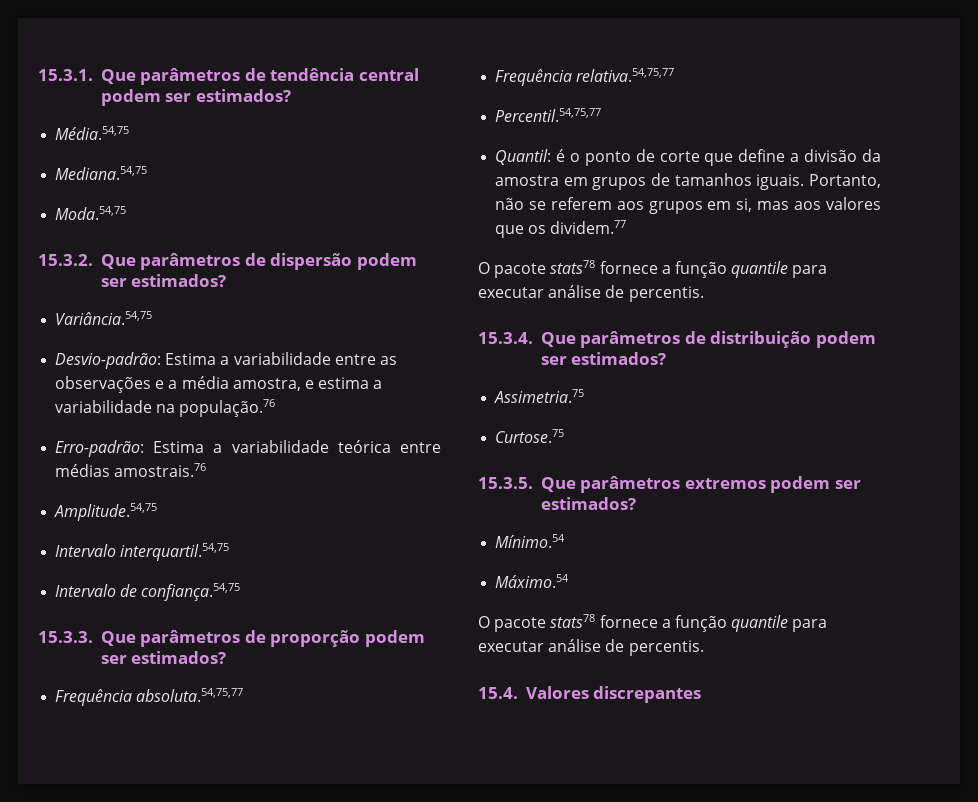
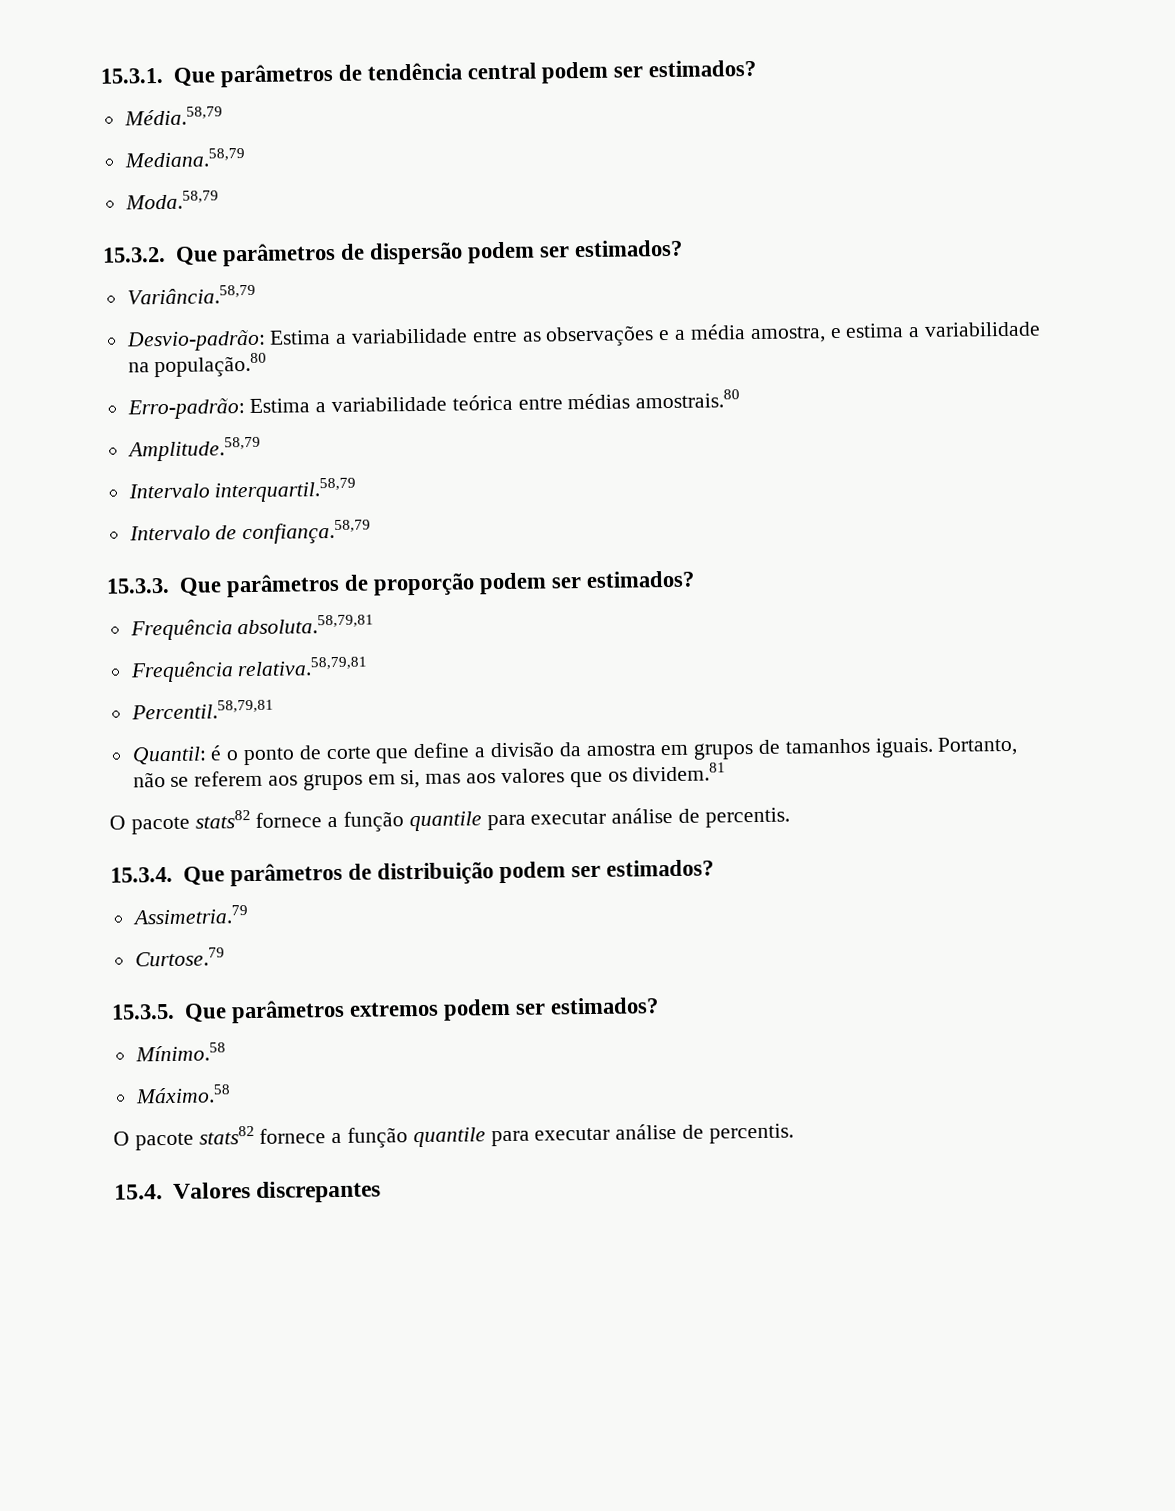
[55,126,130,140] [55,166,148,180] [55,206,127,220] Média.54,75 // Mediana.54,75 // Moda.54,75 -> [123,106,223,126] [123,148,245,168] [124,190,219,210] Média.58,79 // Mediana.58,79 // Moda.58,79
[55,311,153,325] Variância.54,75 -> [126,284,256,305] Variância.58,79
[179,399,276,417] população.76 -> [154,352,268,378] população.80
[114,463,207,477] [54,503,158,521] [55,543,230,561] amostrais.76 // Amplitude.54,75 // Intervalo interquartil.54,75 -> [635,389,741,409] [126,436,261,462] [127,477,357,503] amostrais.80 // Amplitude.58,79 // Intervalo interquartil.58,79
[141,583,241,601] confiança.54,75 -> [242,519,372,545] confiança.58,79
[136,688,244,702] [495,68,675,86] [495,108,602,122] absoluta.54,75,77 // Frequência relativa.54,75,77 // Percentil.54,75,77 -> [237,614,375,635] [129,656,369,683] [130,699,274,720] absoluta.58,79,81 // Frequência relativa.58,79,81 // Percentil.58,79,81
[550,220,627,234] [478,260,596,278] dividem.77 // O pacote stats78 -> [632,762,727,782] [109,810,251,835] dividem.81 // O pacote stats82
[494,389,585,403] [495,429,565,443] Assimetria.75 // Curtose.75 -> [131,905,248,925] [134,947,225,967] Assimetria.79 // Curtose.79
[495,534,566,548] [495,574,570,588] [478,614,596,632] Mínimo.54 // Máximo.54 // O pacote stats78 -> [134,1042,226,1062] [134,1084,231,1104] [113,1125,255,1151] Mínimo.58 // Máximo.58 // O pacote stats82

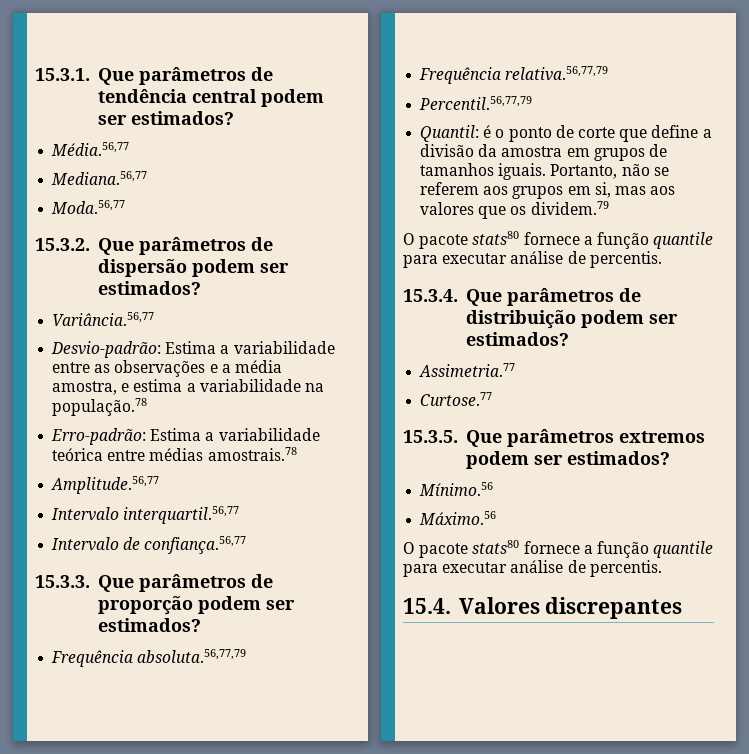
[123,106,223,126] [123,148,245,168] [124,190,219,210] Média.58,79 // Mediana.58,79 // Moda.58,79 -> [51,142,130,156] [51,171,148,185] [51,200,126,214] Média.56,77 // Mediana.56,77 // Moda.56,77
[126,284,256,305] Variância.58,79 -> [52,312,155,326] Variância.56,77
[154,352,268,378] população.80 -> [52,398,148,416] população.78
[635,389,741,409] [126,436,261,462] [127,477,357,503] amostrais.80 // Amplitude.58,79 // Intervalo interquartil.58,79 -> [207,447,297,461] [51,476,160,494] [51,506,240,524] amostrais.78 // Amplitude.56,77 // Intervalo interquartil.56,77
[242,519,372,545] confiança.58,79 -> [144,536,247,554] confiança.56,77
[237,614,375,635] [129,656,369,683] [130,699,274,720] absoluta.58,79,81 // Frequência relativa.58,79,81 // Percentil.58,79,81 -> [137,649,247,663] [419,66,609,84] [419,96,533,110] absoluta.56,77,79 // Frequência relativa.56,77,79 // Percentil.56,77,79
[632,762,727,782] [109,810,251,835] dividem.81 // O pacote stats82 -> [530,201,609,215] [403,231,520,249] dividem.79 // O pacote stats80
[131,905,248,925] [134,947,225,967] Assimetria.79 // Curtose.79 -> [419,363,516,377] [420,392,493,406] Assimetria.77 // Curtose.77
[134,1042,226,1062] [134,1084,231,1104] [113,1125,255,1151] Mínimo.58 // Máximo.58 // O pacote stats82 -> [419,482,494,496] [419,511,497,525] [403,540,520,558] Mínimo.56 // Máximo.56 // O pacote stats80

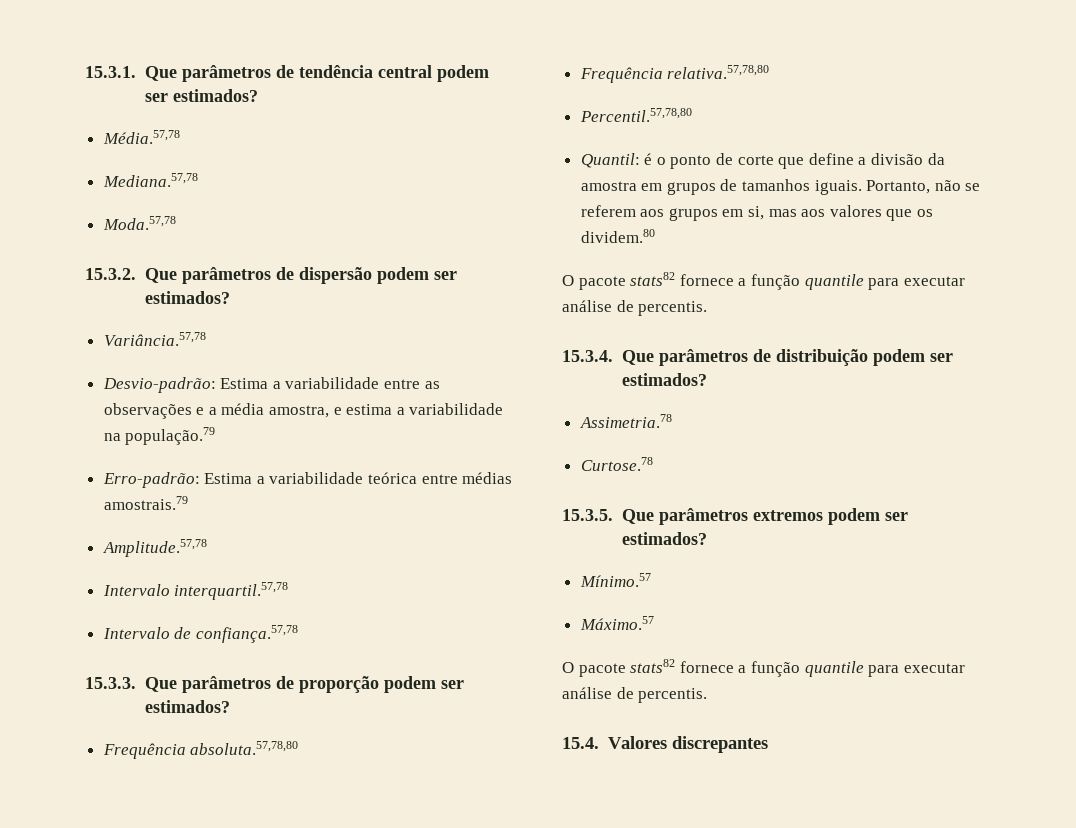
[51,142,130,156] [51,171,148,185] [51,200,126,214] Média.56,77 // Mediana.56,77 // Moda.56,77 -> [102,130,180,144] [102,173,198,187] [102,216,176,230] Média.57,78 // Mediana.57,78 // Moda.57,78
[52,312,155,326] Variância.56,77 -> [103,332,206,346] Variância.57,78
[52,398,148,416] população.78 -> [125,427,216,445] população.79
[207,447,297,461] [51,476,160,494] [51,506,240,524] amostrais.78 // Amplitude.56,77 // Intervalo interquartil.56,77 -> [103,496,188,510] [102,539,207,557] [102,582,289,600] amostrais.79 // Amplitude.57,78 // Intervalo interquartil.57,78
[144,536,247,554] confiança.56,77 -> [195,625,298,643] confiança.57,78
[137,649,247,663] [419,66,609,84] [419,96,533,110] absoluta.56,77,79 // Frequência relativa.56,77,79 // Percentil.56,77,79 -> [190,741,299,755] [579,65,770,83] [579,108,692,122] absoluta.57,78,80 // Frequência relativa.57,78,80 // Percentil.57,78,80
[530,201,609,215] [403,231,520,249] dividem.79 // O pacote stats80 -> [580,229,655,243] [562,272,676,290] dividem.80 // O pacote stats82
[419,363,516,377] [420,392,493,406] Assimetria.77 // Curtose.77 -> [579,414,672,428] [580,457,653,471] Assimetria.78 // Curtose.78
[419,482,494,496] [419,511,497,525] [403,540,520,558] Mínimo.56 // Máximo.56 // O pacote stats80 -> [579,573,651,587] [579,616,654,630] [562,659,676,677] Mínimo.57 // Máximo.57 // O pacote stats82

